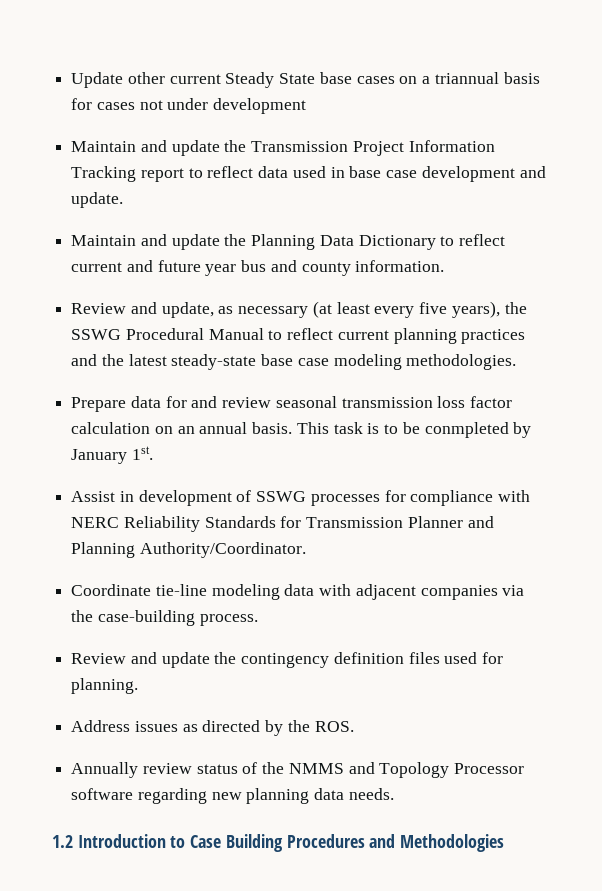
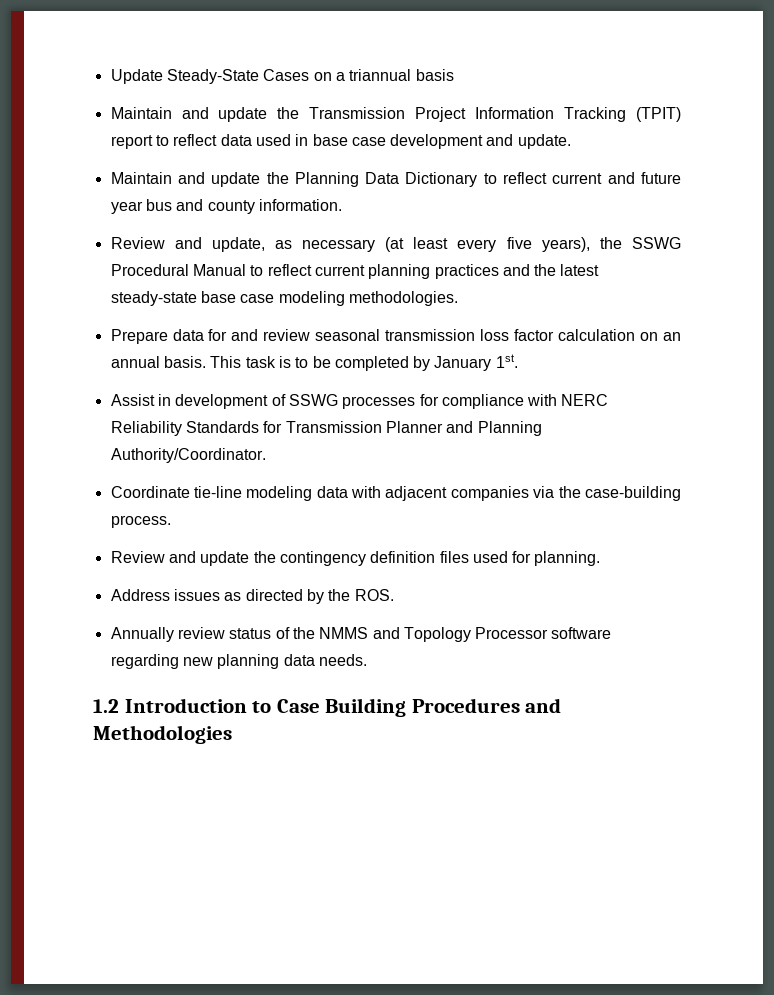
[127,72,395,88] other current Steady State base cases -> [166,69,310,84] Steady-State Cases
[71,98,307,114] for cases not under development -> (454, 75) none
(137, 174) none -> [636,107,681,122] (TPIT)
[424,422,509,438] conmpleted -> [334,356,409,371] completed

